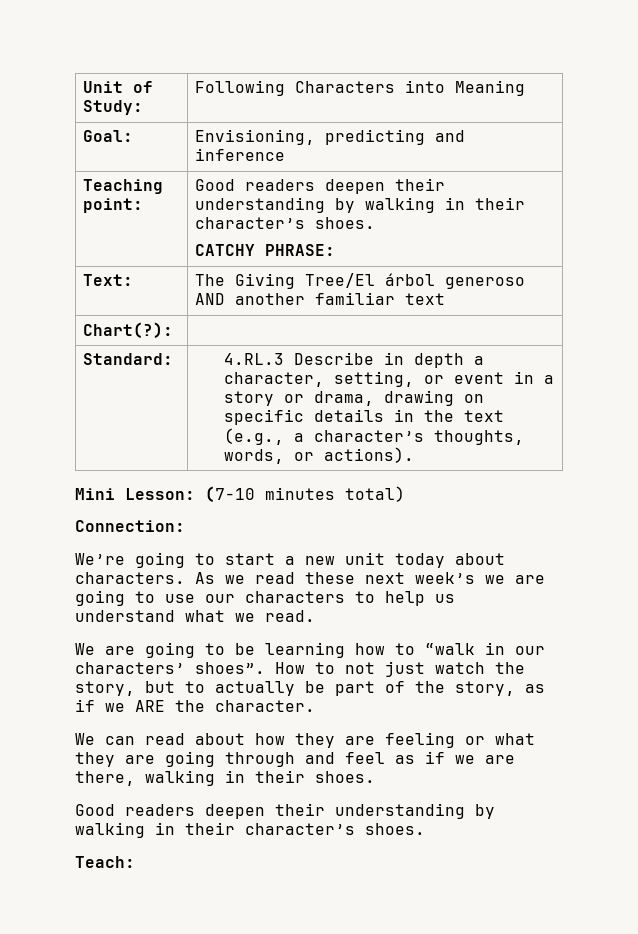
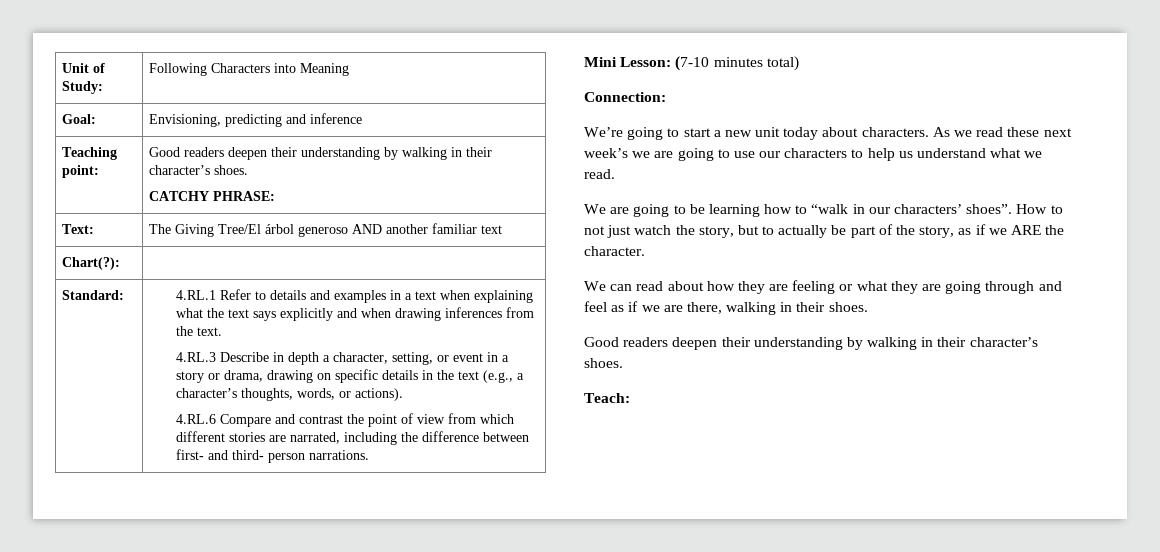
(173, 359) none -> [175,289,533,303] [175,307,534,321] [175,326,222,336] 4.RL.1 Refer to details and examples in a text when explaining what the text says explicitly and when drawing inferences from the text. //
(415, 455) none -> [175,413,514,427] [175,431,529,445] [175,449,369,463] // 4.RL.6 Compare and contrast the point of view from which different stories are narrated, including the difference between first- and third- person narrations.

